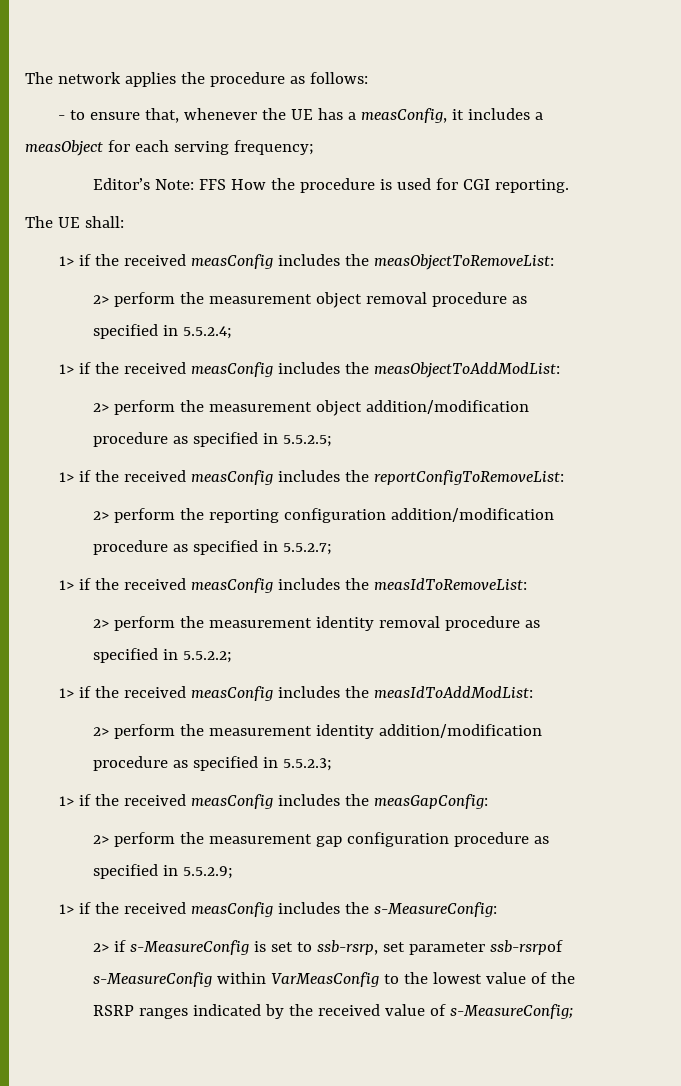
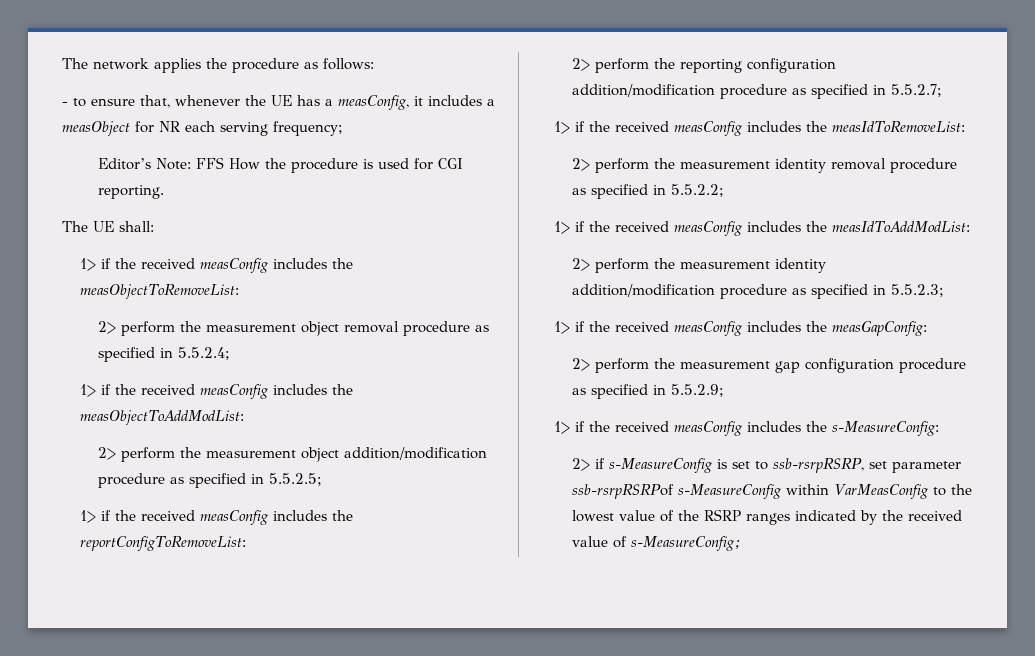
(130, 146) none -> [159,121,180,132] NR
[317,940,379,955] ssb-rsrp, -> [773,458,865,473] ssb-rsrpRSRP,
[490,940,564,955] ssb-rsrpof -> [572,484,675,499] ssb-rsrpRSRPof

